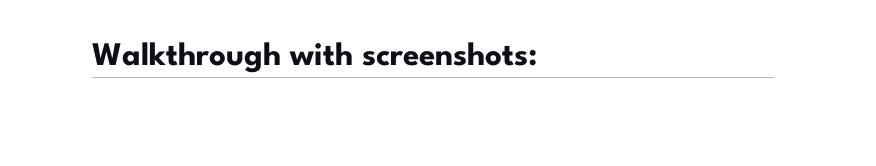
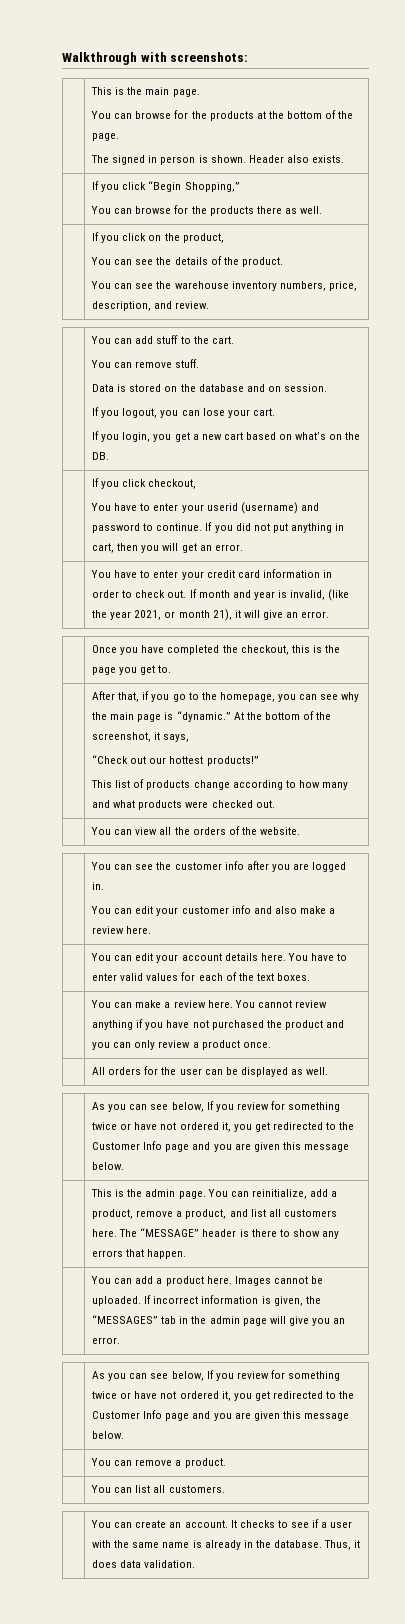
(537, 54) none -> [91,87,200,97] [91,110,354,121] [92,133,120,141] [91,155,344,165] [92,181,240,192] [91,205,322,216] [92,232,224,243] [91,256,283,267] [91,281,357,291] [92,301,210,311] [91,335,234,344] [91,359,200,368] [92,384,327,392] [92,407,275,418] [92,431,361,442] [92,452,110,460] [92,478,197,489] [91,502,319,514] [92,522,345,533] [92,543,243,553] [91,569,332,580] [92,589,350,601] [92,609,330,621] [92,645,340,655] [92,665,172,675] [92,691,360,702] [92,711,332,722] [92,732,190,742] [92,755,259,766] [91,779,348,790] [92,800,275,810] [91,826,300,835] [91,861,347,872] [92,882,105,890] [91,905,336,916] [92,926,152,934] [91,953,348,963] [92,972,310,981] [91,1000,327,1008] [92,1019,344,1030] [92,1040,271,1050] [92,1066,329,1077] [92,1101,341,1112] [92,1122,355,1132] [92,1141,349,1152] [92,1162,125,1170] [91,1189,338,1199] [92,1209,337,1219] [92,1228,339,1239] [92,1249,187,1259] [91,1276,323,1286] [92,1295,321,1306] [92,1315,346,1326] [92,1337,121,1344] [92,1370,341,1381] [92,1391,355,1401] [92,1410,349,1421] [92,1431,125,1439] [91,1458,226,1468] [91,1485,225,1493] [91,1519,353,1528] [92,1540,361,1550] [92,1560,196,1568] // | This is the main page. // You can browse for the products at the bottom of the page. // The signed in person is shown. Header also exists. // | If you click “Begin Shopping,” // You can browse for the products there as well. // | If you click on the product, // You can see the details of the product. // You can see the warehouse inventory numbers, price, description, and review. // | You can add stuff to the cart. // You can remove stuff. // Data is stored on the database and on session. // If you logout, you can lose your cart. // If you login, you get a new cart based on what’s on the DB. // | If you click checkout, // You have to enter your userid (username) and password to continue. If you did not put anything in cart, then you will get an error. // | You have to enter your credit card information in order to check out. If month and year is invalid, (like the year 2021, or month 21), it will give an error. // | Once you have completed the checkout, this is the page you get to. // | After that, if you go to the homepage, you can see why the main page is “dynamic.” At the bottom of the screenshot, it says, // “Check out our hottest products!” // This list of products change according to how many and what products were checked out. // | You can view all the orders of the website. // | You can see the customer info after you are logged in. // You can edit your customer info and also make a review here. // | You can edit your account details here. You have to enter valid values for each of the text boxes. // | You can make a review here. You cannot review anything if you have not purchased the product and you can only review a product once. // | All orders for the user can be displayed as well. // | As you can see below, If you review for something twice or have not ordered it, you get redirected to the Customer Info page and you are given this message below. // | This is the admin page. You can reinitialize, add a product, remove a product, and list all customers here. The “MESSAGE” header is there to show any errors that happen. // | You can add a product here. Images cannot be uploaded. If incorrect information is given, the “MESSAGES” tab in the admin page will give you an error. // | As you can see below, If you review for something twice or have not ordered it, you get redirected to the Customer Info page and you are given this message below. // | You can remove a product. // | You can list all customers. // | You can create an account. It checks to see if a user with the same name is already in the database. Thus, it does data validation.

